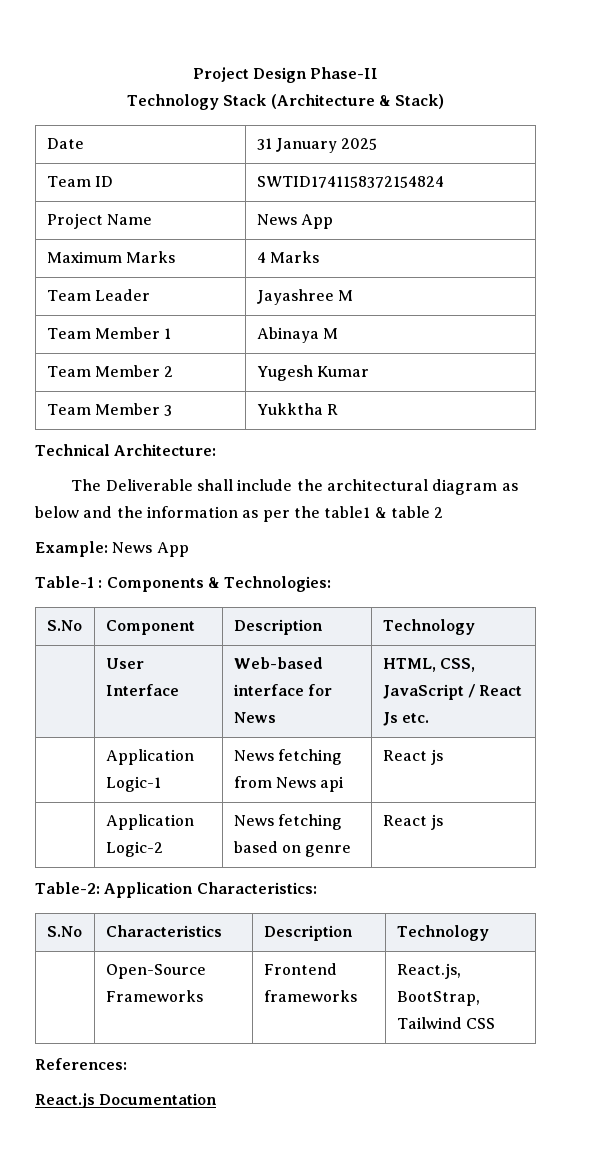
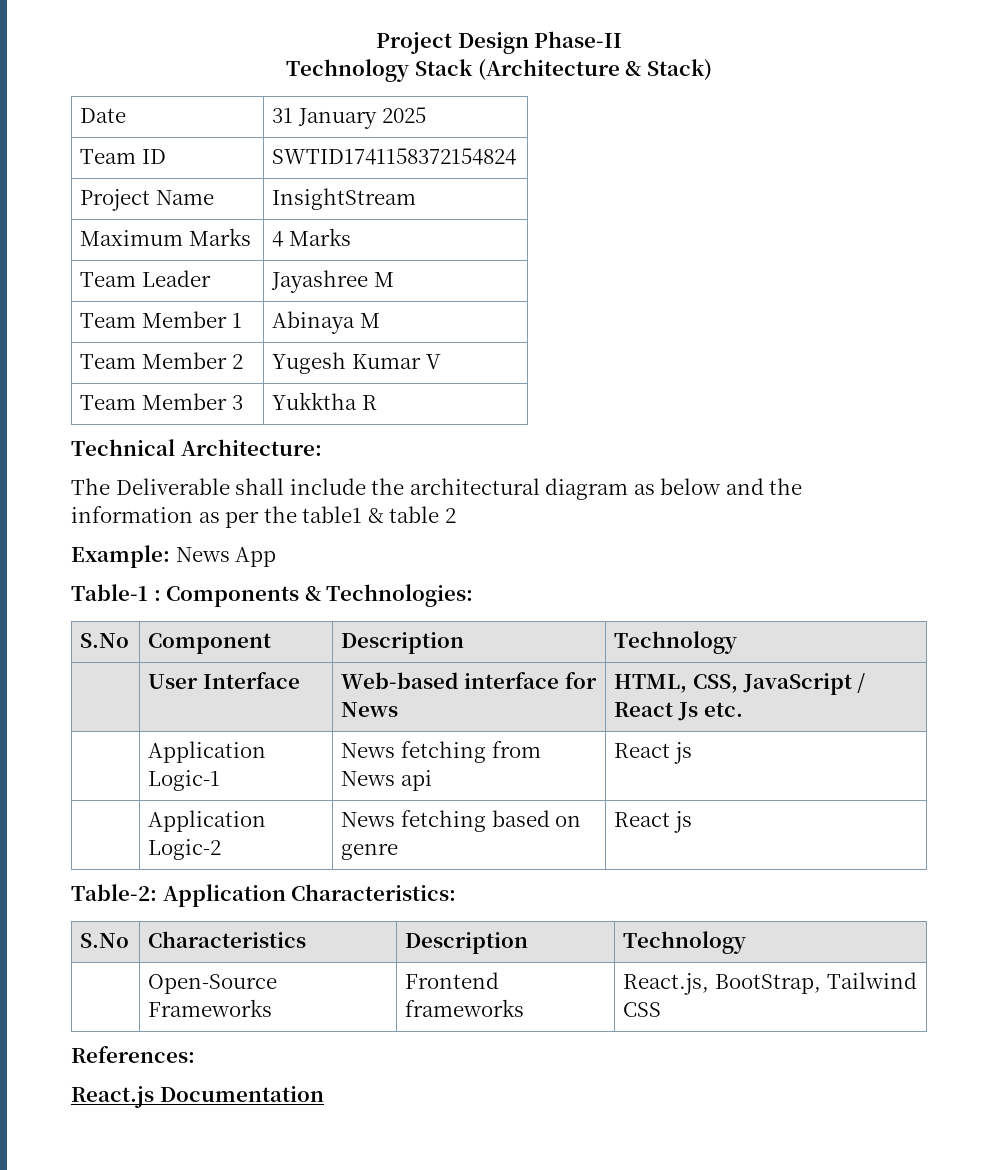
[256,214,333,229] News App -> [272,188,417,210] InsightStream
(369, 371) none -> [425,354,441,369] V

